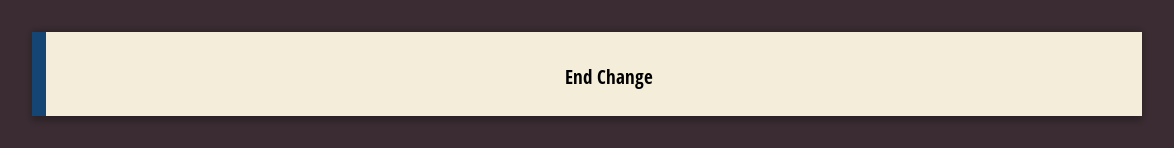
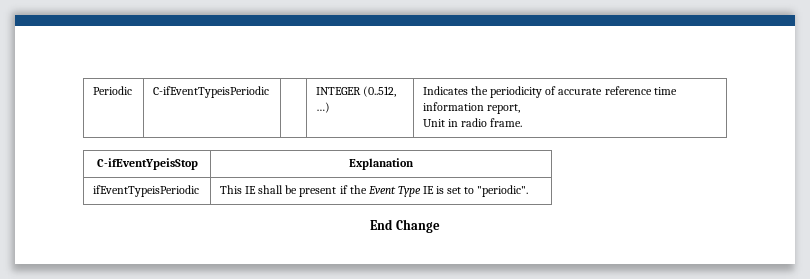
(564, 76) none -> [93,86,133,95] [153,86,270,98] [316,86,397,97] [316,102,331,113] [423,86,677,98] [423,102,521,114] [423,118,523,127] [96,158,198,170] [349,158,414,170] [93,185,200,197] [220,185,529,197] Periodic | C-ifEventTypeisPeriodic | | INTEGER (0..512, …) | Indicates the periodicity of accurate reference time information report, // Unit in radio frame. // C-ifEventYpeisStop | Explanation // ifEventTypeisPeriodic | This IE shall be present if the Event Type IE is set to "periodic". //

